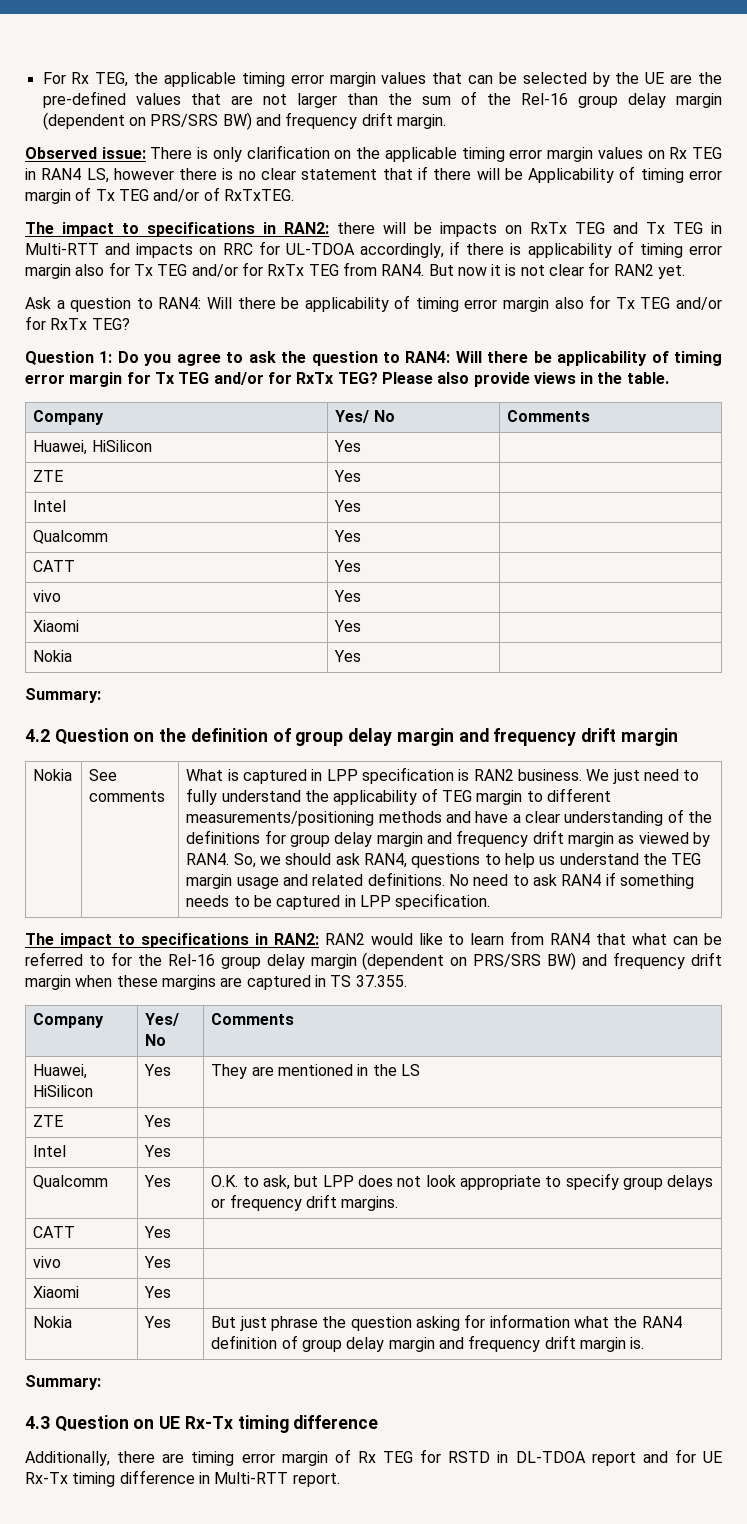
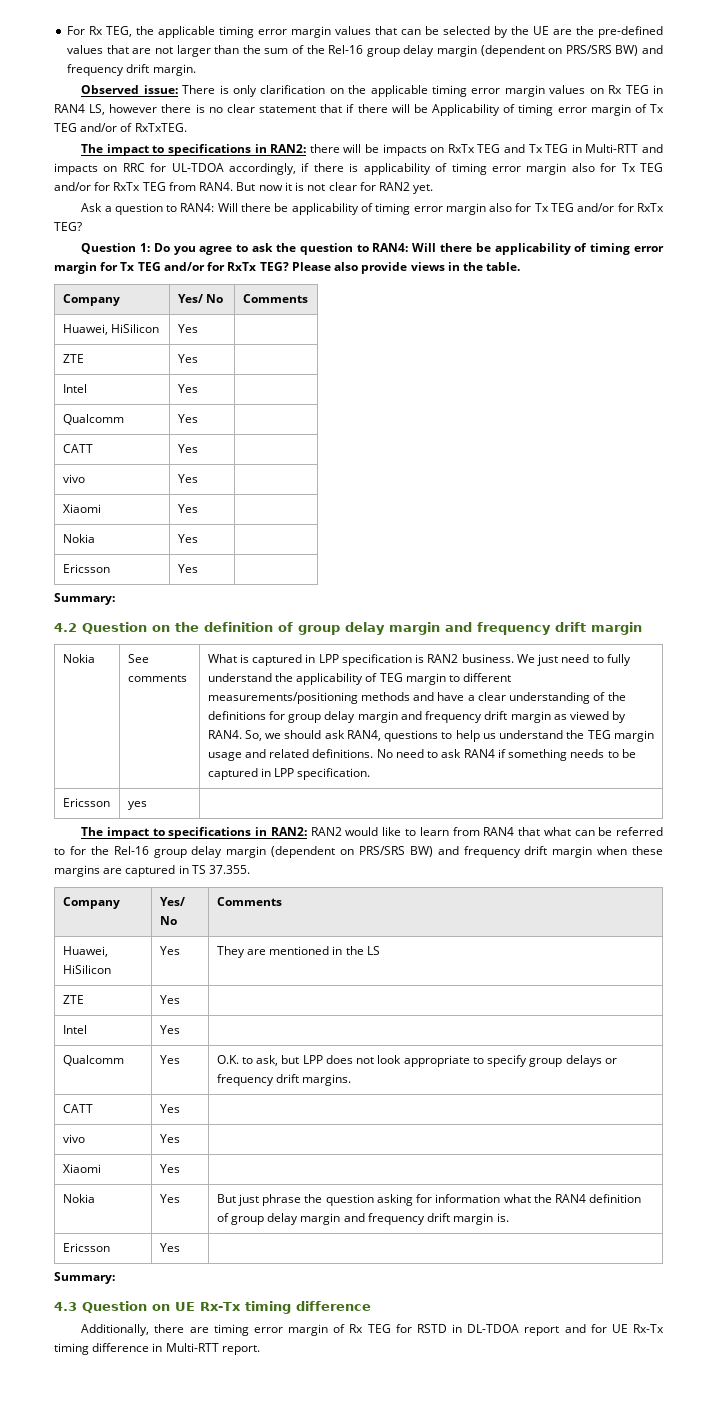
(362, 656) none -> [62,564,110,573] [177,564,198,573] // Ericsson | Yes |
(491, 901) none -> [62,798,110,807] [127,801,147,810] // Ericsson | yes |
(645, 1343) none -> [62,1243,110,1252] [159,1243,180,1252] // Ericsson | Yes |

